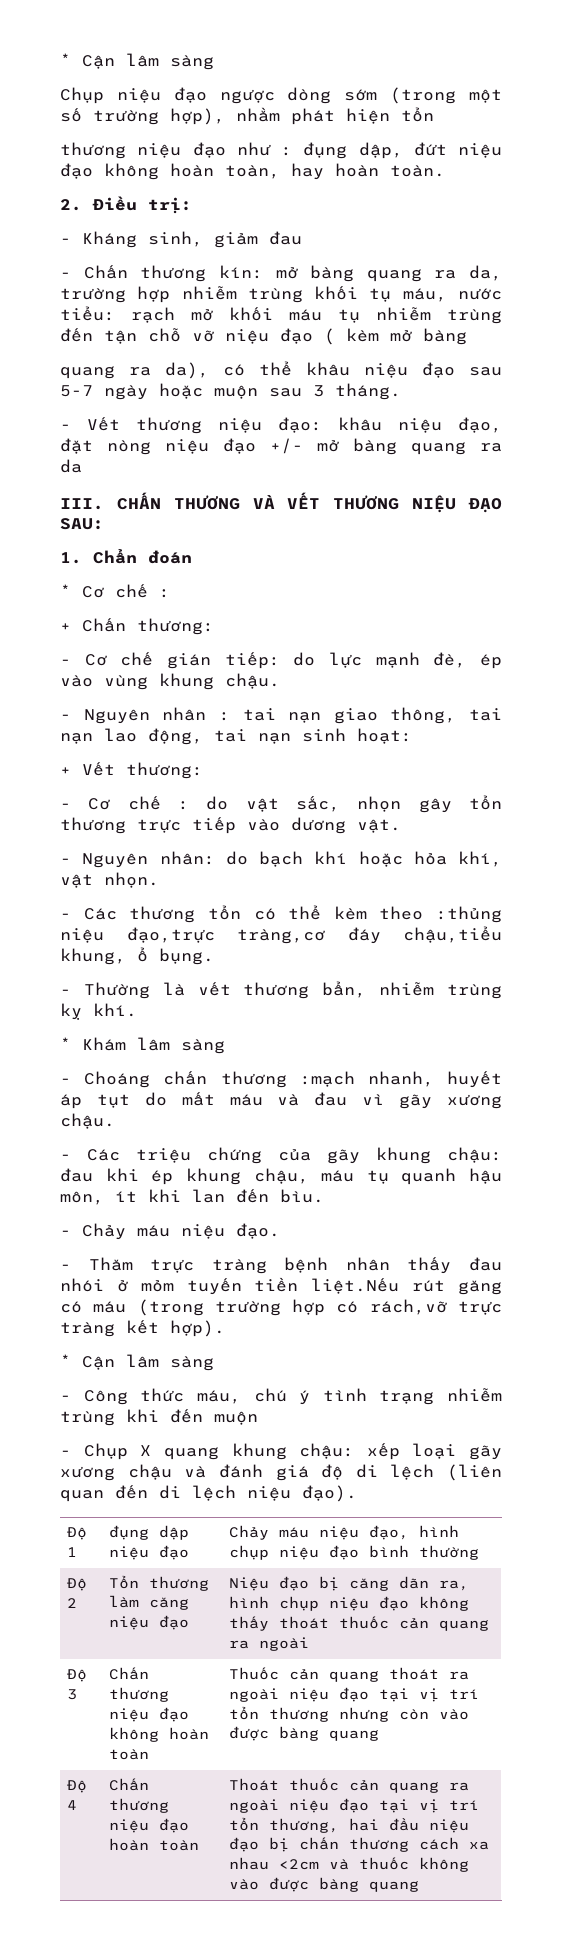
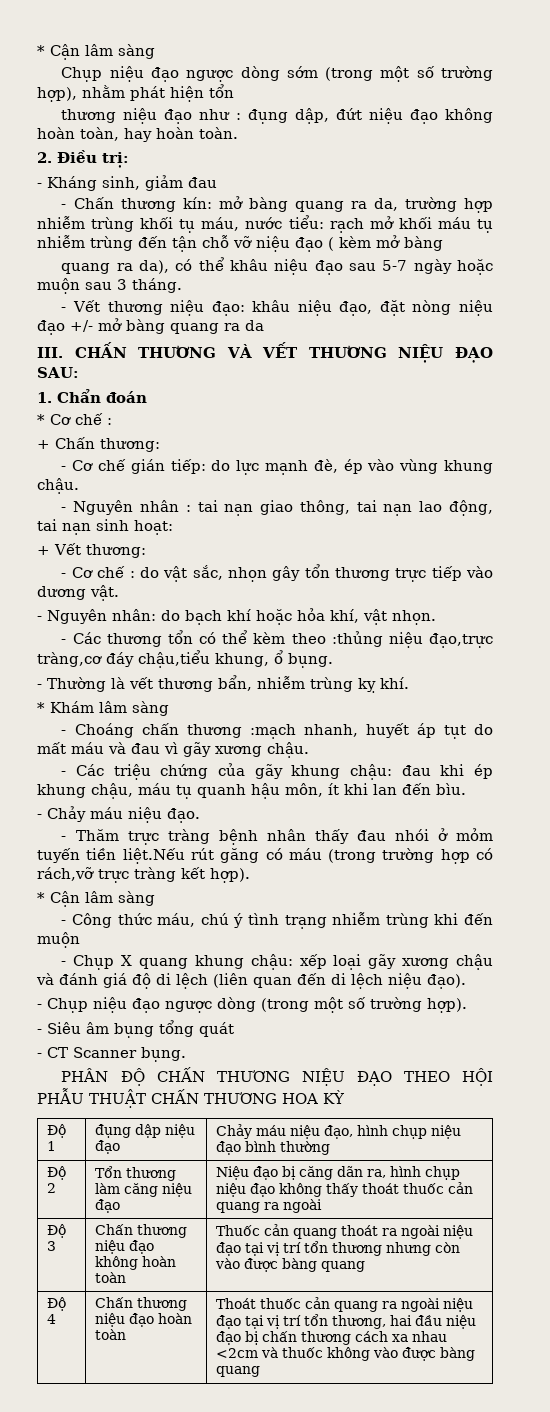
(357, 1493) none -> [37,997,467,1013] [37,1020,234,1038] [37,1047,186,1062] [61,1067,493,1086] [37,1088,345,1108] // - Chụp niệu đạo ngược dòng (trong một số trường hợp). // - Siêu âm bụng tổng quát // - CT Scanner bụng. // PHÂN ĐỘ CHẤN THƯƠNG NIỆU ĐẠO THEO HỘI PHẪU THUẬT CHẤN THƯƠNG HOA KỲ

